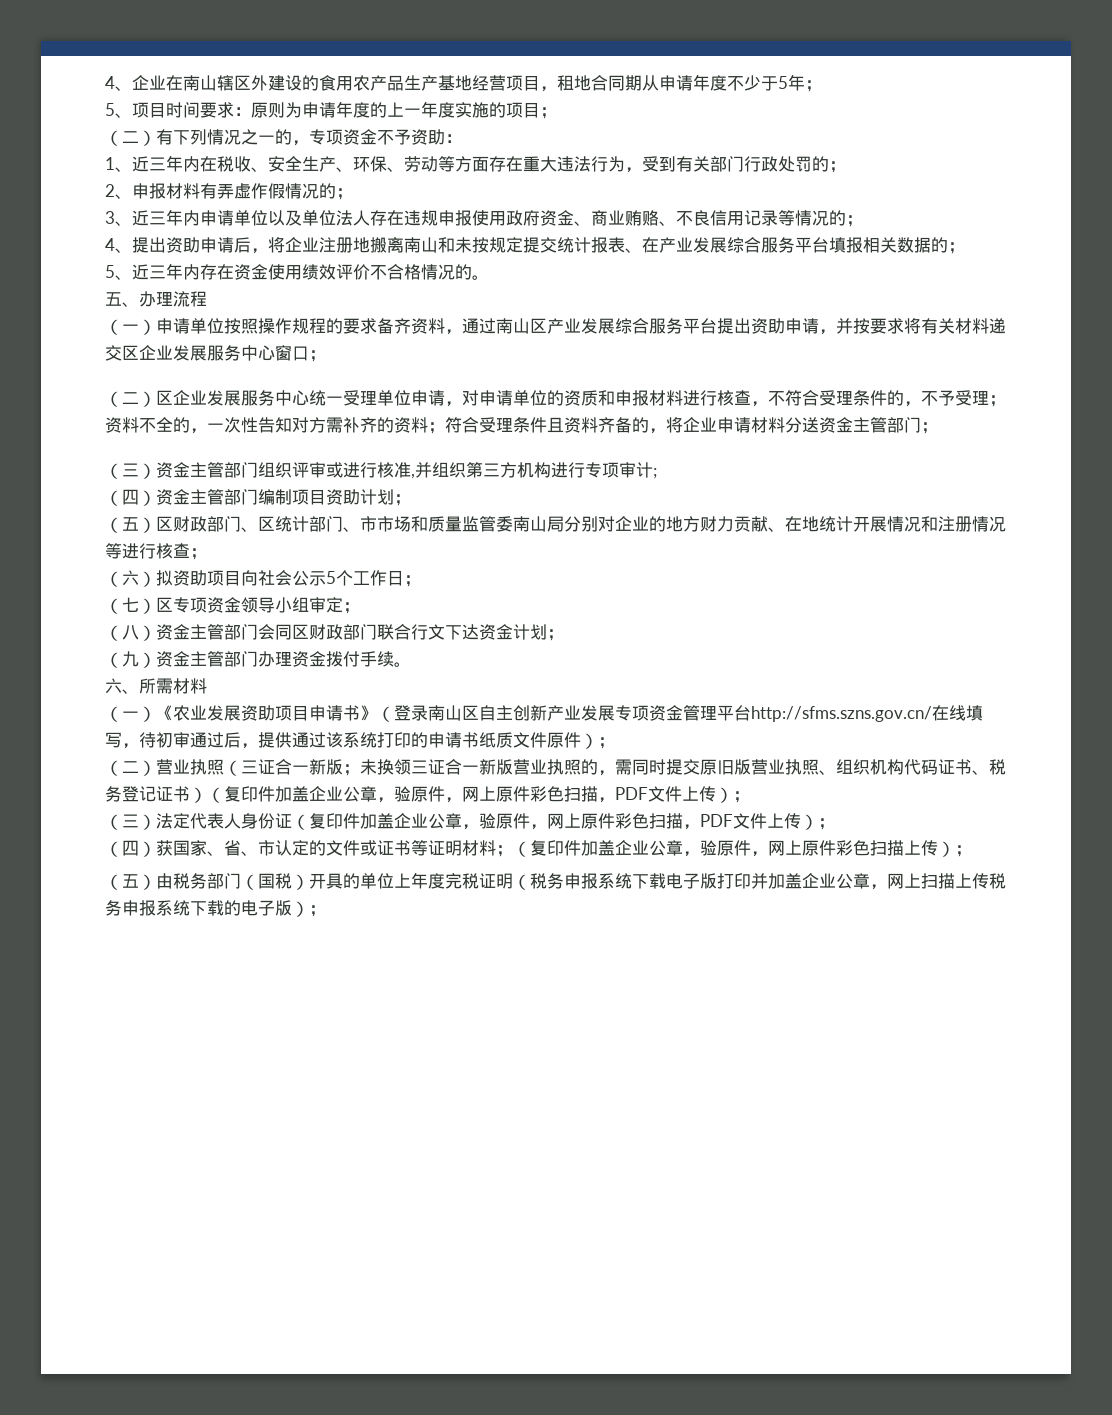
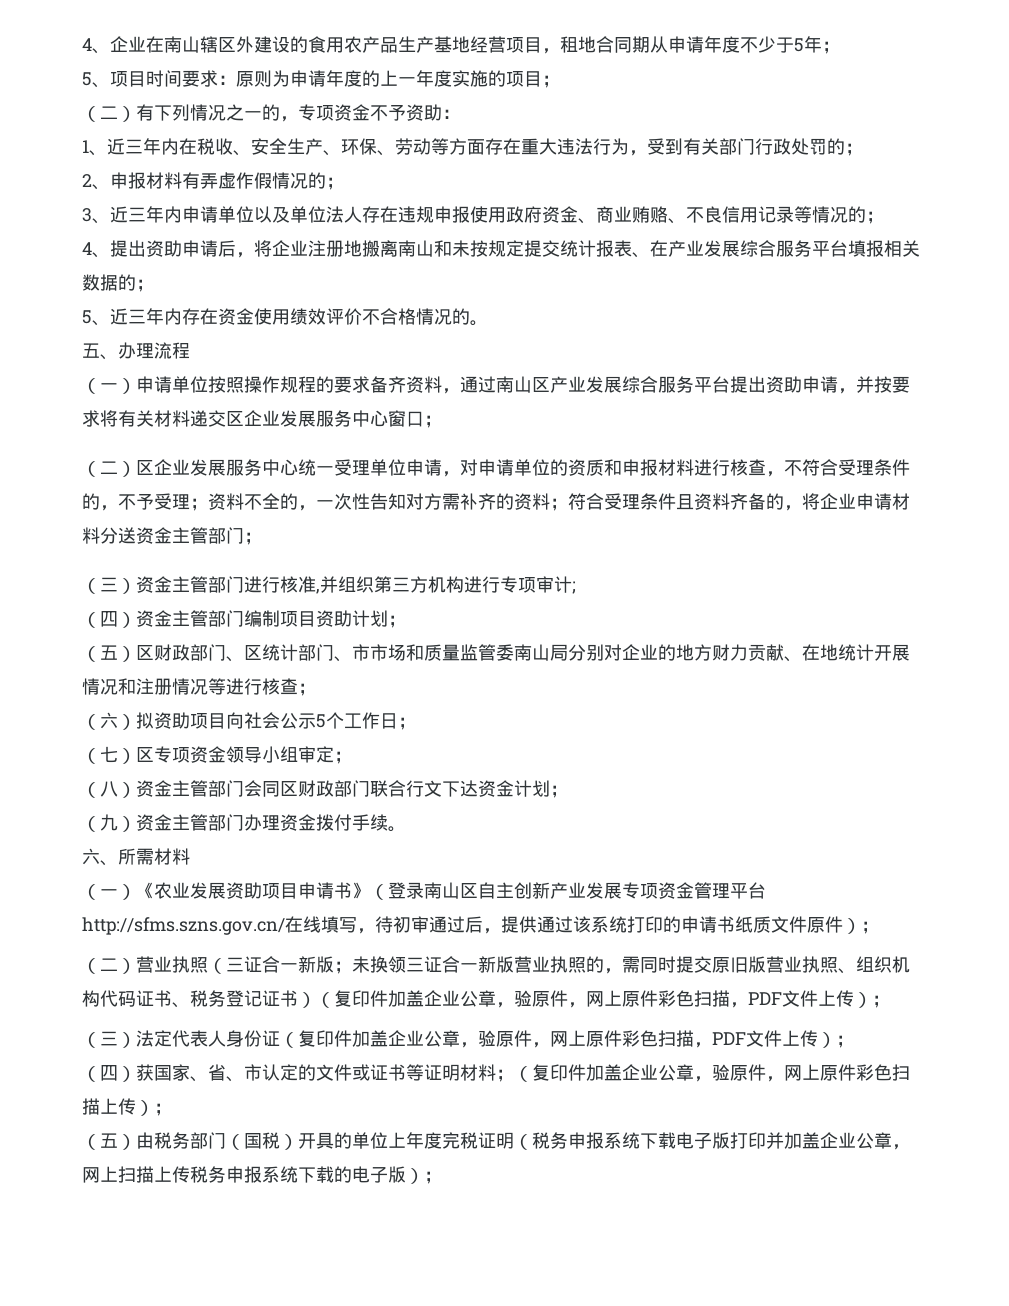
[258,462,343,478] 组织评审或 -> (244, 584) none

